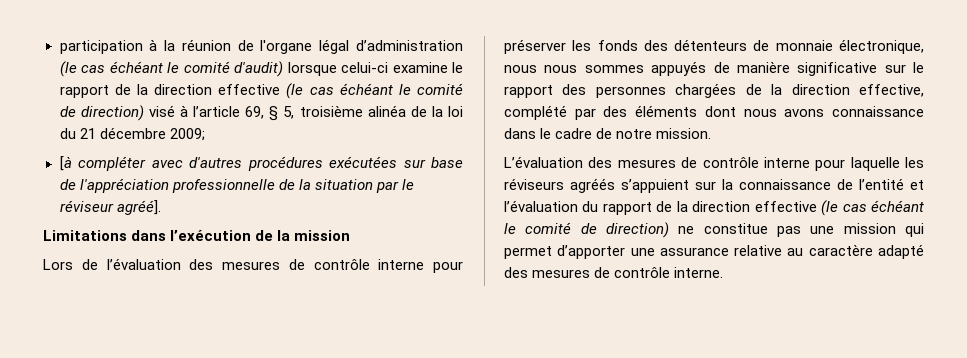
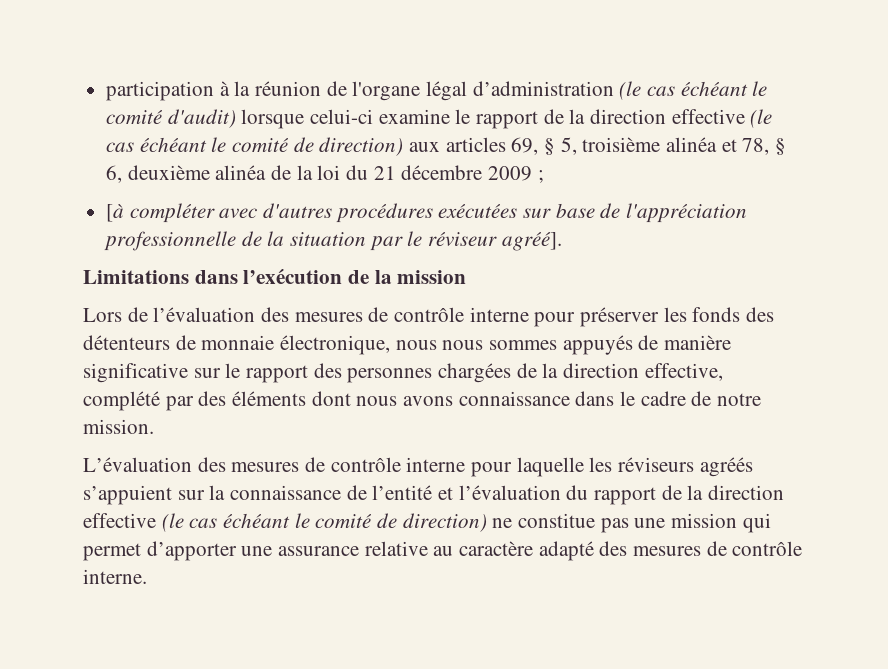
[148,105,240,117] visé à l’article -> [409,137,506,152] aux articles
(406, 111) none -> [721,138,787,155] [106,165,267,183] et 78, § 6, deuxième alinéa
[169,128,205,141] 2009; -> [488,166,544,183] 2009 ;

